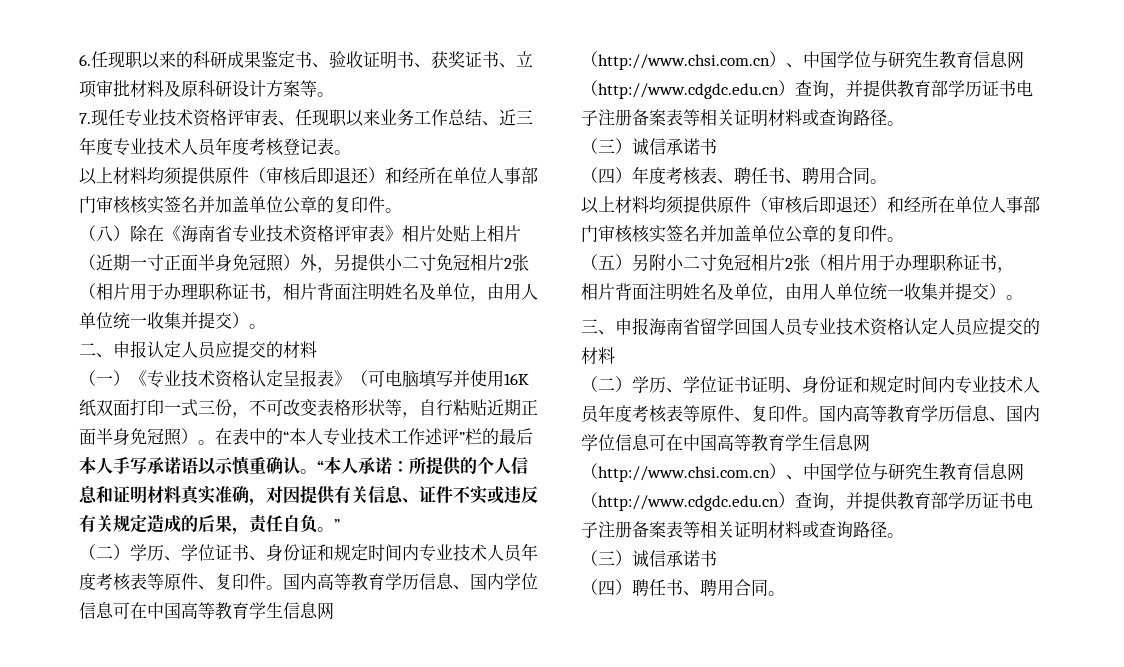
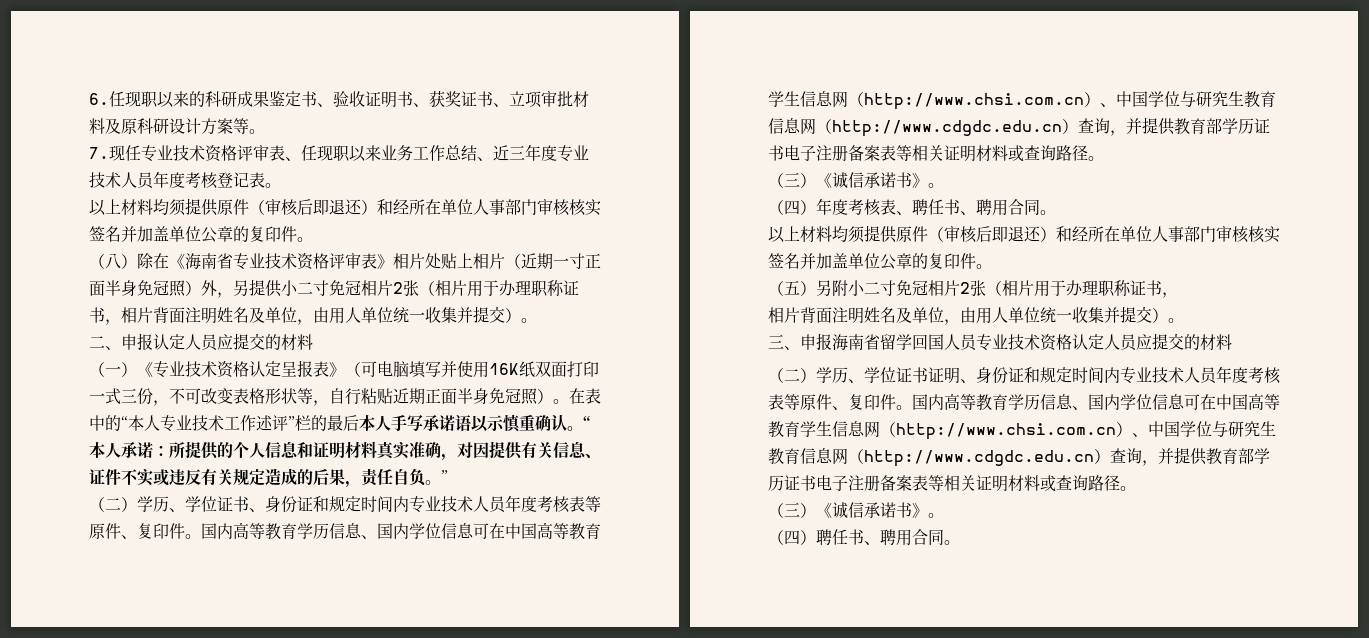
[632,138,717,156] 诚信承诺书 -> [816,172,944,189] 《诚信承诺书》。
[632,550,717,568] 诚信承诺书 -> [816,502,944,519] 《诚信承诺书》。

